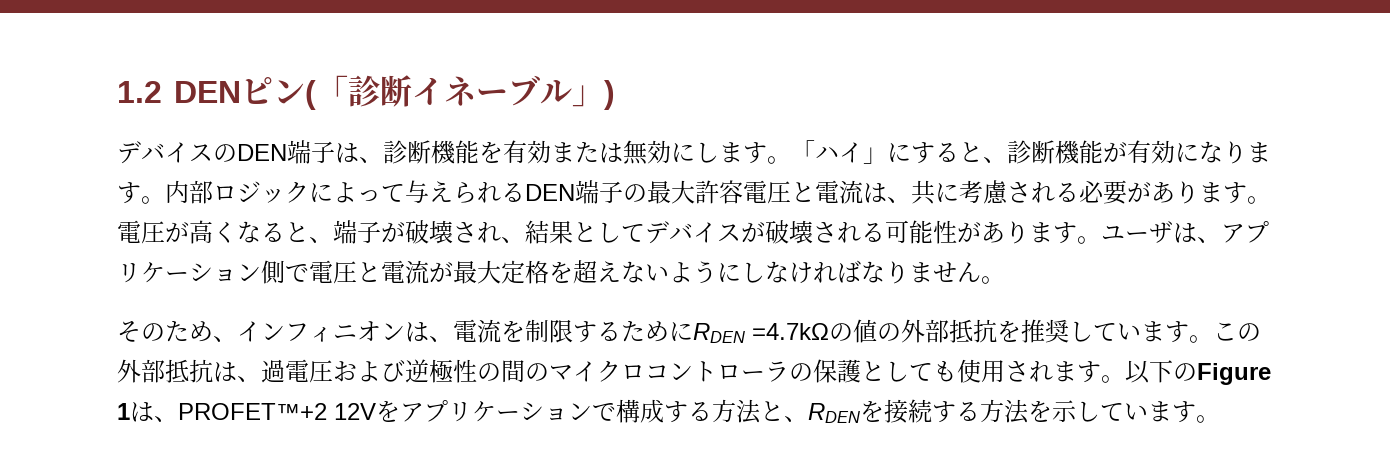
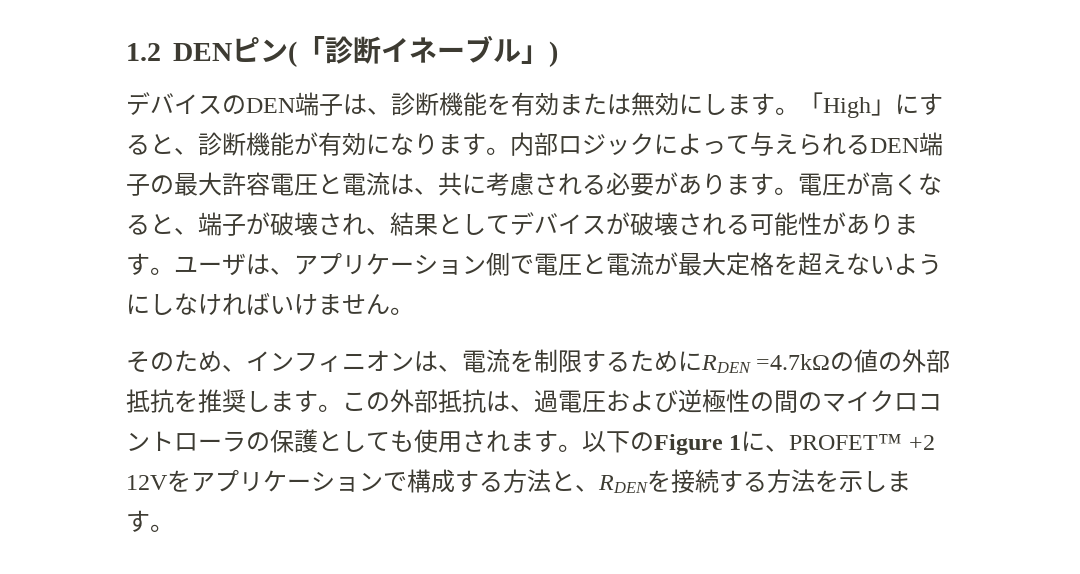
[815,142,863,163] ハイ -> [823,97,871,118] High
[861,261,909,284] なり -> [270,293,318,315] いけ
[1093,323,1141,341] てい -> (270, 401) none
[130,402,327,422] は、PROFET™+2 -> [741,431,935,452] に、PROFET™ +2
[1100,403,1148,421] てい -> (887, 481) none

